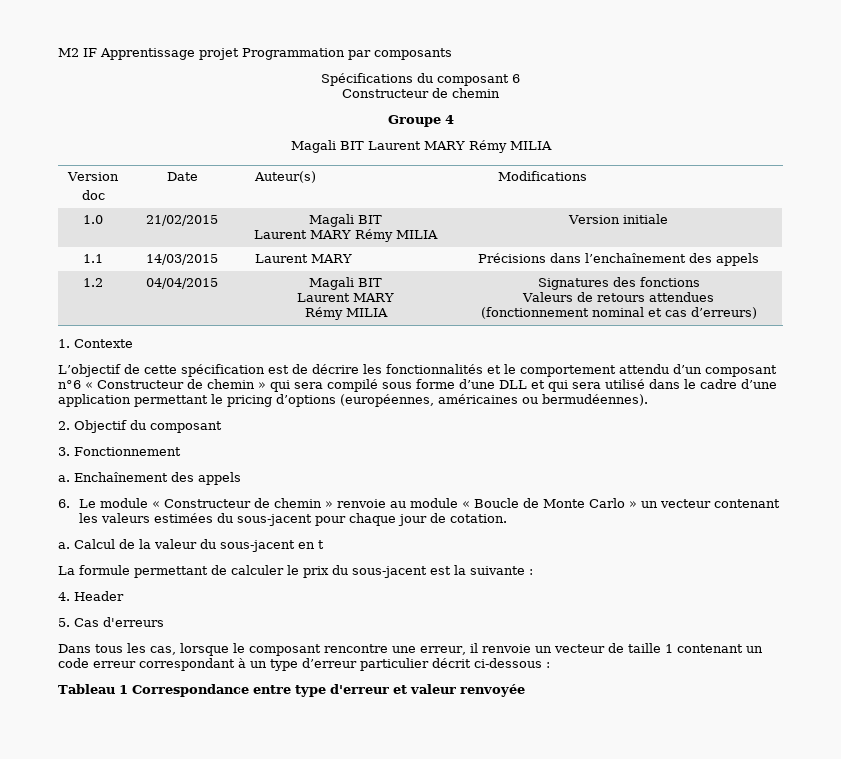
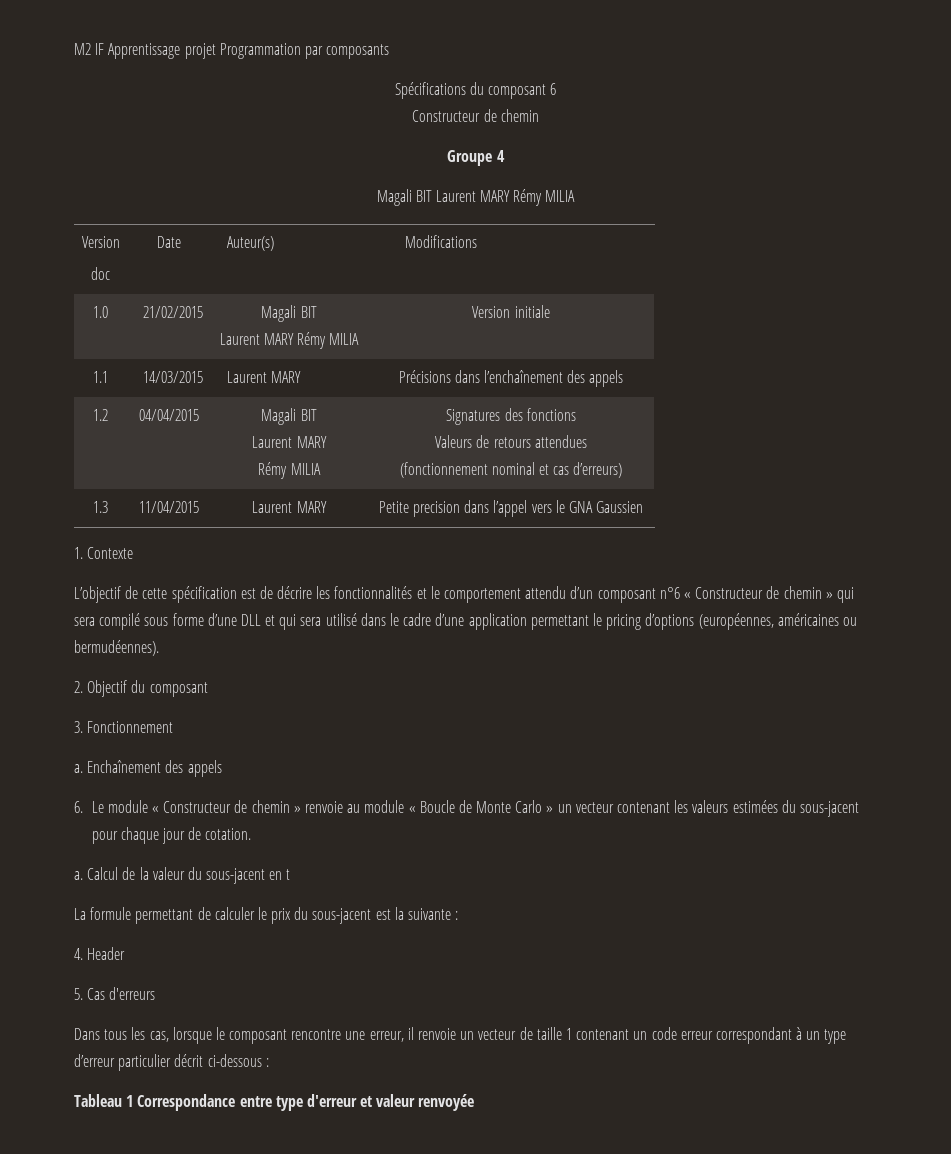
(757, 313) none -> [93,501,108,513] [138,501,199,513] [252,501,327,513] [378,500,644,517] // 1.3 | 11/04/2015 | Laurent MARY | Petite precision dans l’appel vers le GNA Gaussien

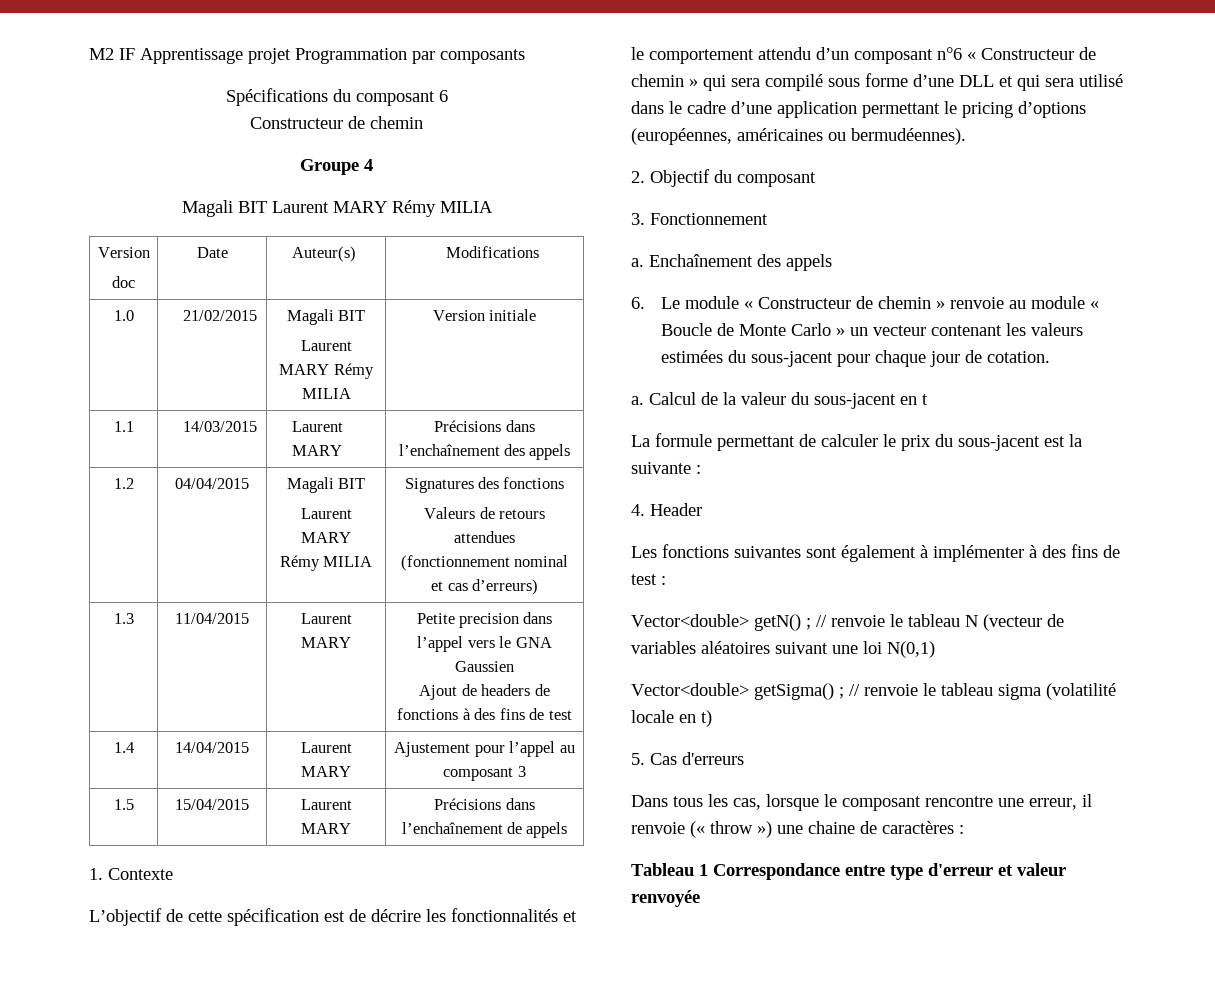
(644, 507) none -> [419,684,550,700] [397,708,572,720] [113,742,134,753] [175,742,249,753] [300,742,352,753] [301,766,351,777] [394,741,575,757] [443,766,526,781] [113,799,134,810] [175,799,249,810] [300,799,352,810] [301,823,351,834] [434,798,535,810] [401,822,568,838] // Ajout de headers de fonctions à des fins de test // 1.4 | 14/04/2015 | Laurent MARY | Ajustement pour l’appel au composant 3 // 1.5 | 15/04/2015 | Laurent MARY | Précisions dans l’enchaînement de appels
(126, 953) none -> [631,544,1120,562] [631,574,666,585] [631,614,1064,631] [631,641,935,658] [631,683,1116,700] [631,710,712,727] // Les fonctions suivantes sont également à implémenter à des fins de test : // Vector<double> getN() ; // renvoie le tableau N (vecteur de variables aléatoires suivant une loi N(0,1) // Vector<double> getSigma() ; // renvoie le tableau sigma (volatilité locale en t)
[460,1027,847,1044] [74,1054,262,1071] un vecteur de taille 1 contenant un code erreur correspondant à un type d’erreur particulier décrit ci-dessous -> [690,821,954,838] (« throw ») une chaine de caractères

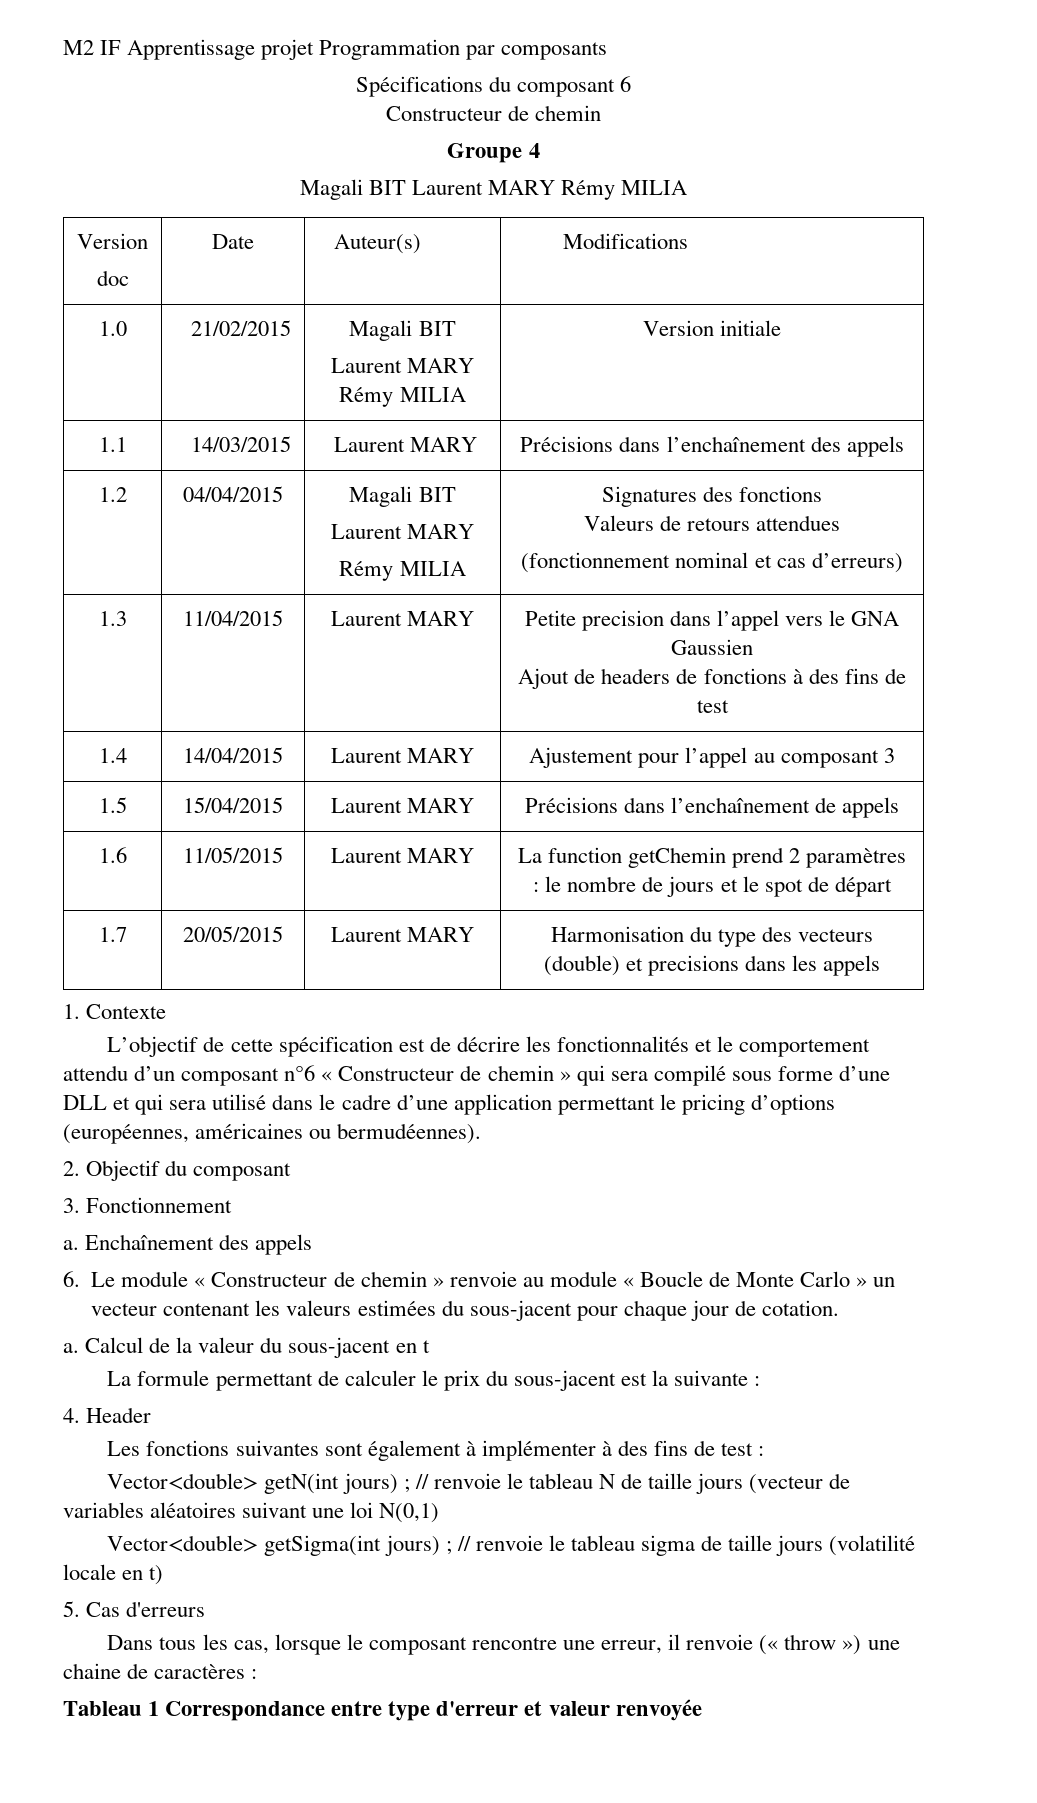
(568, 830) none -> [98,847,127,863] [183,847,283,863] [330,848,475,863] [517,847,907,868] [533,876,892,897] [98,927,127,942] [183,926,283,942] [330,927,475,942] [550,926,874,947] [543,955,881,976] // 1.6 | 11/05/2015 | Laurent MARY | La function getChemin prend 2 paramètres : le nombre de jours et le spot de départ // 1.7 | 20/05/2015 | Laurent MARY | Harmonisation du type des vecteurs (double) et precisions dans les appels
[754,614,801,631] getN() -> [264,1473,398,1494] getN(int jours)
(978, 621) none -> [621,1473,744,1494] de taille jours
[754,683,834,700] getSigma() -> [264,1535,440,1556] getSigma(int jours)
(1041, 692) none -> [701,1535,824,1556] de taille jours

